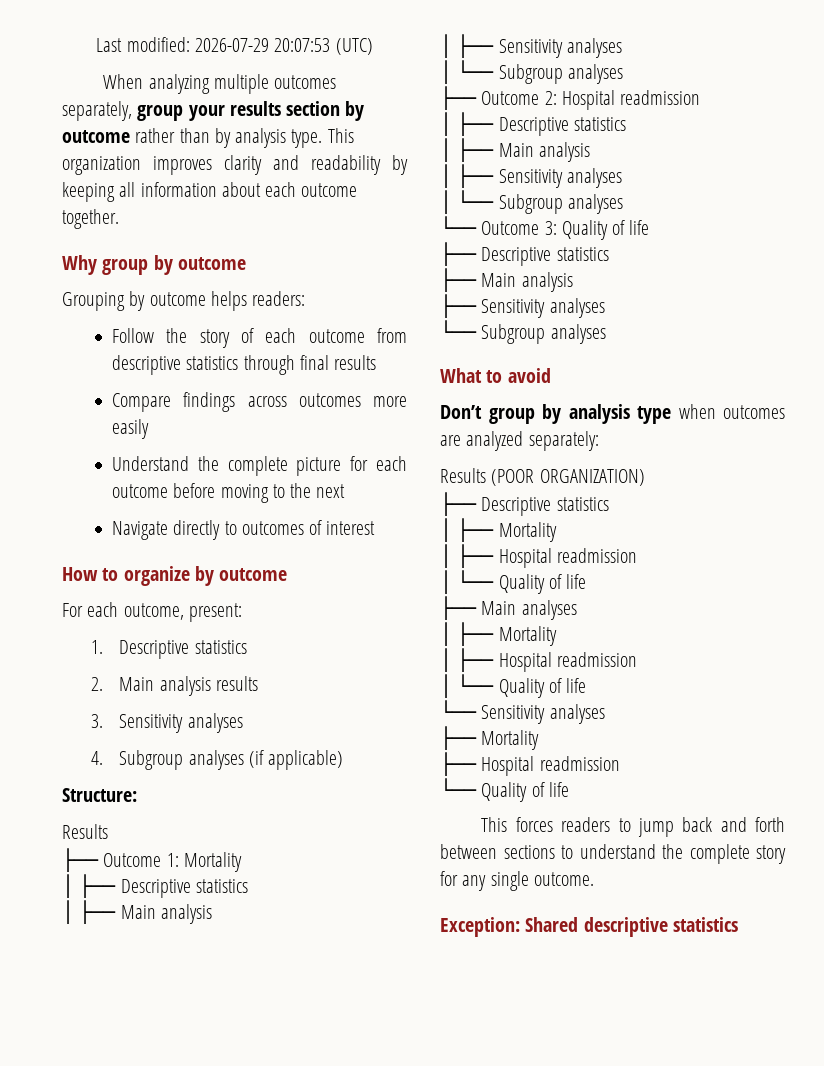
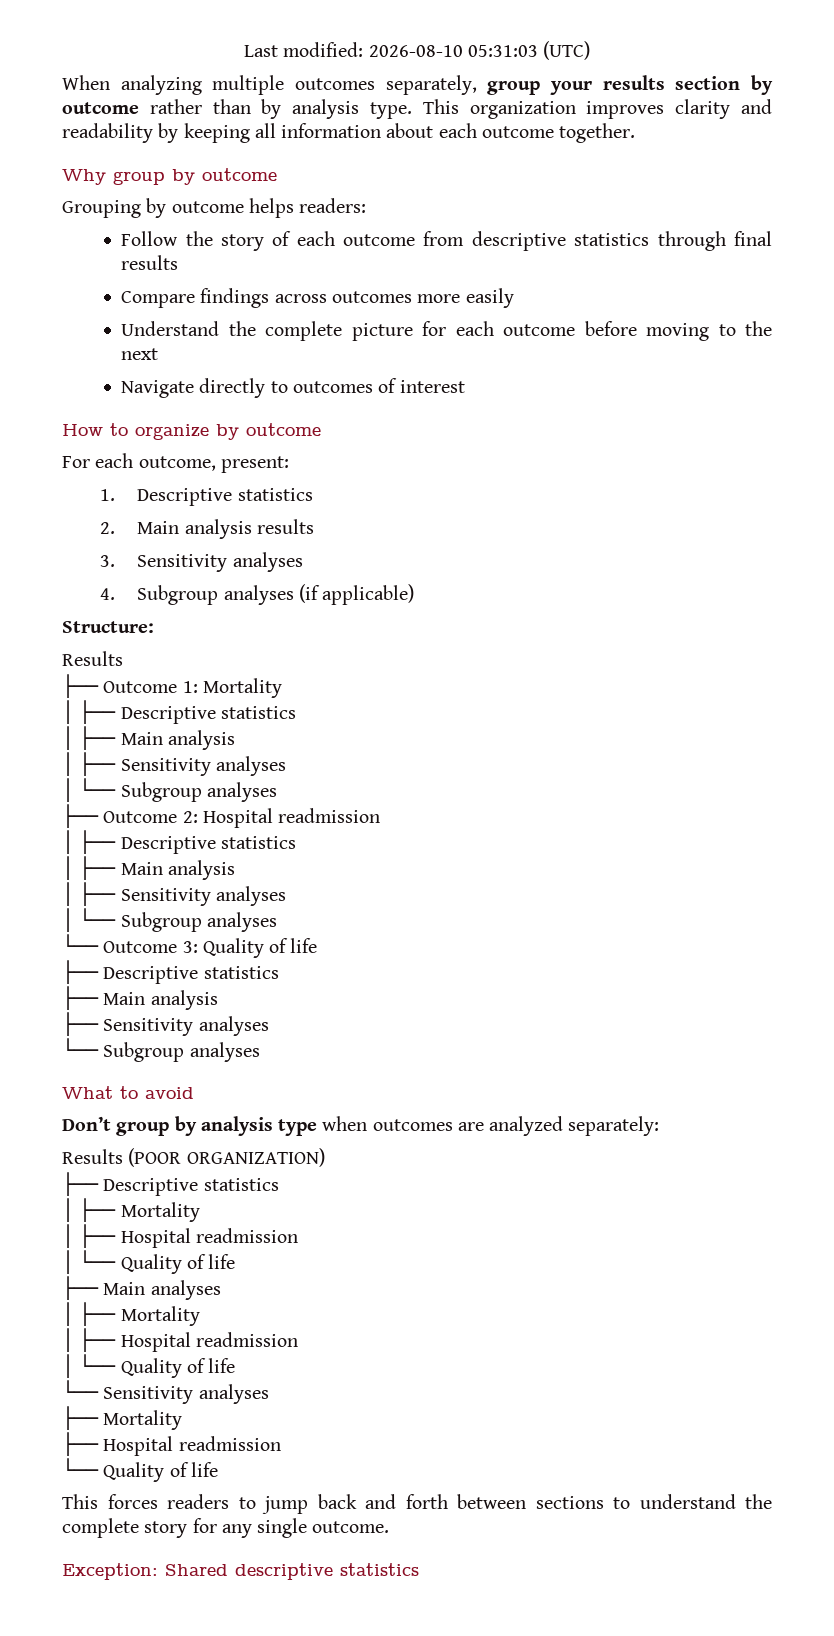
[195,38,331,52] 2026-07-29 20:07:53 -> [368,45,538,57] 2026-08-10 05:31:03

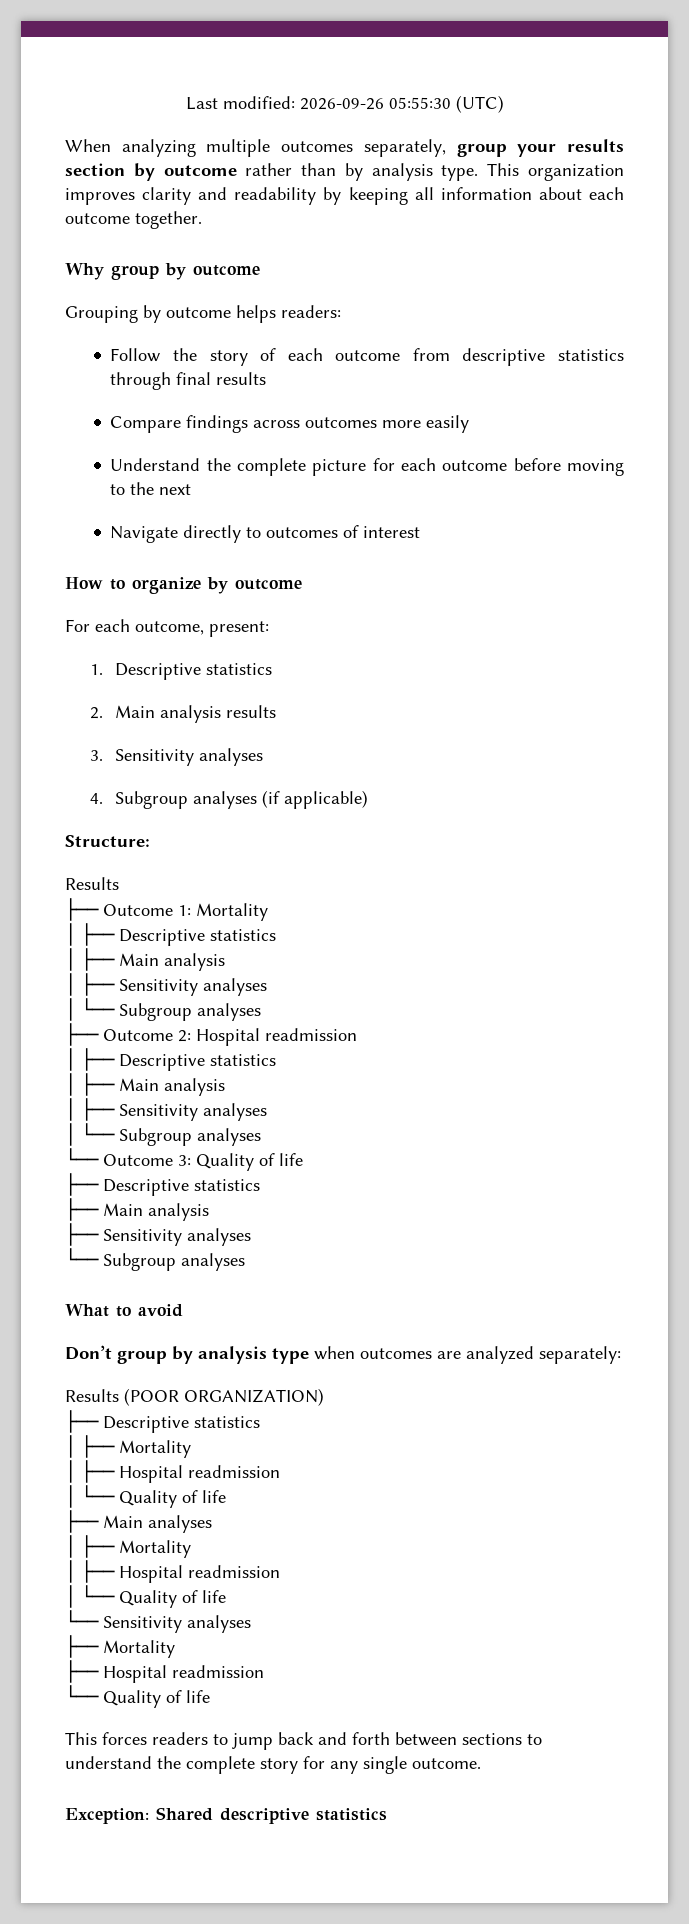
[368,45,538,57] 2026-08-10 05:31:03 -> [299,97,451,110] 2026-09-26 05:55:30

